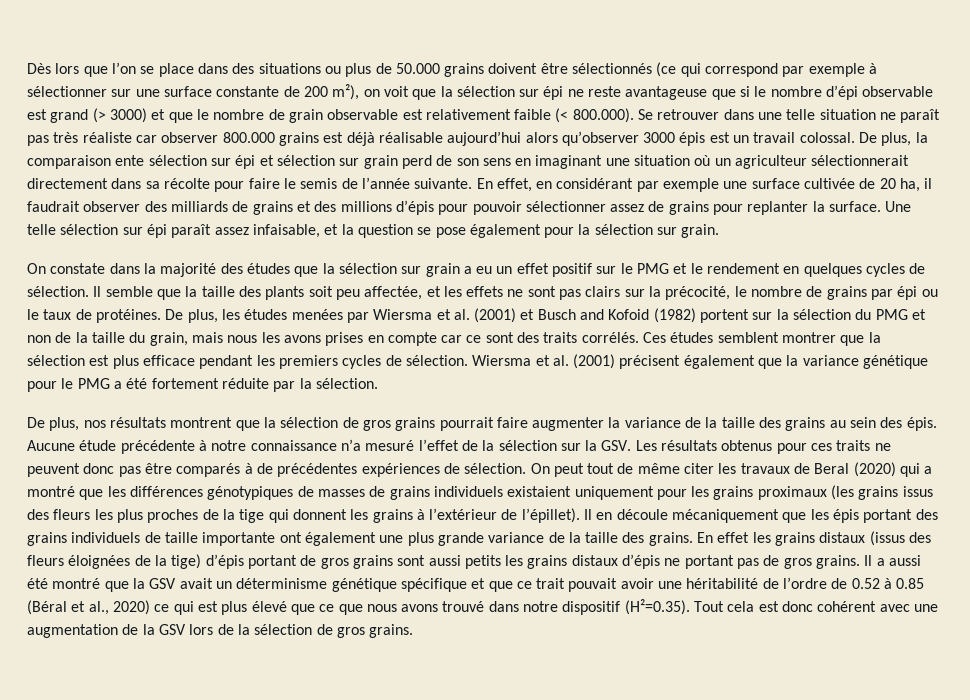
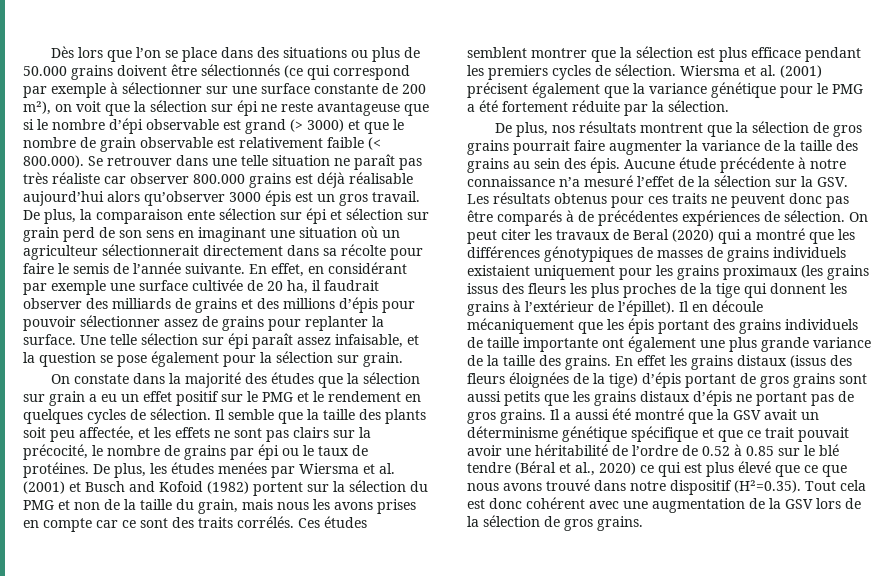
[753,132,855,143] travail colossal. -> [339,191,420,206] gros travail.
[587,463,680,474] tout de même -> (497, 237) none
(501, 562) none -> [544,394,569,406] que
(925, 583) none -> [778,444,839,456] [467,462,511,473] sur le blé tendre

